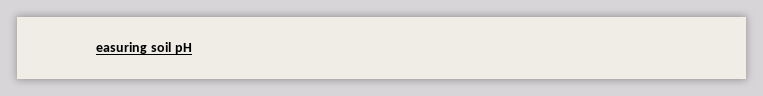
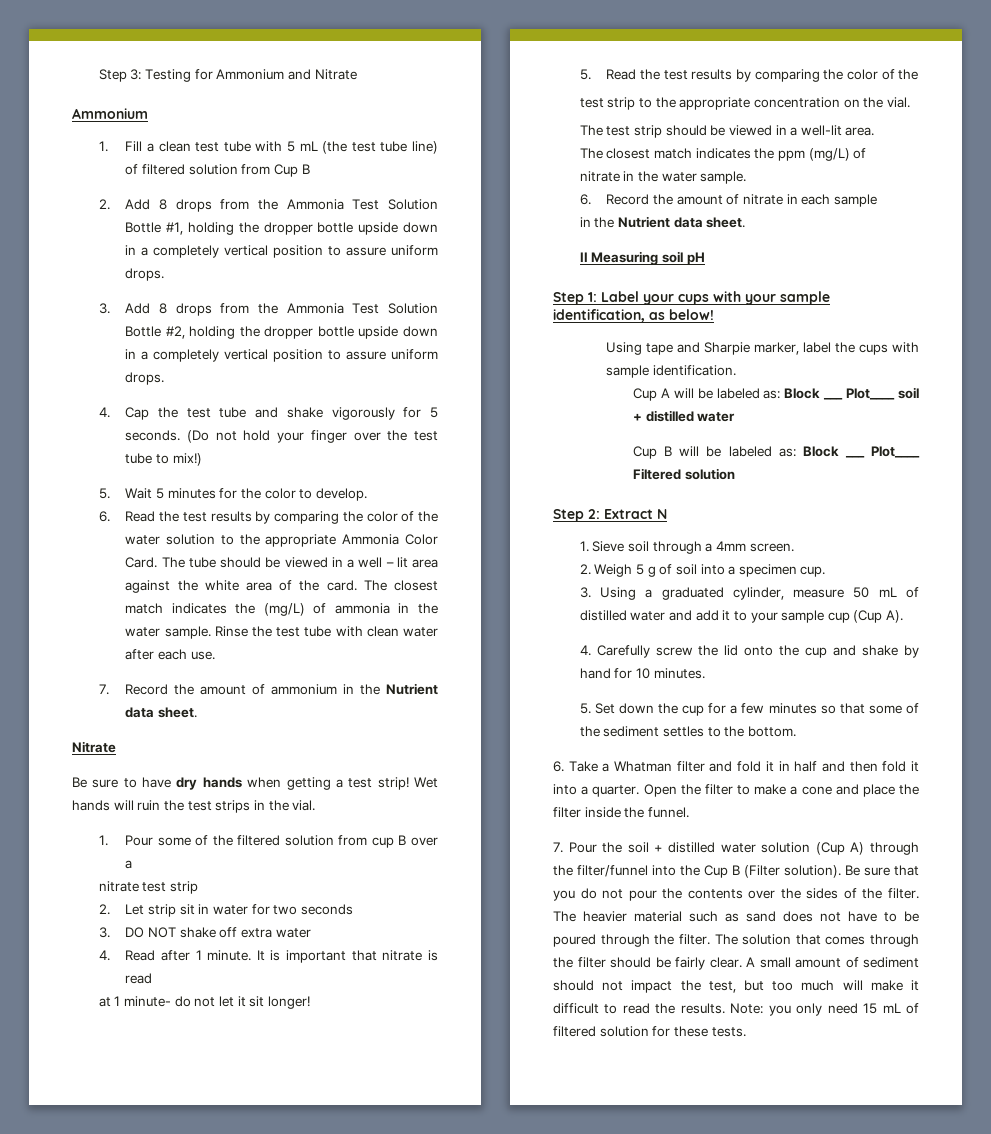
[96,42,192,54] easuring soil pH -> [98,69,357,82] [72,108,148,119] [98,141,438,154] [125,164,310,177] [98,199,438,212] [125,222,439,235] [125,245,438,258] [125,268,165,281] [98,303,438,316] [125,326,439,339] [125,349,438,362] [125,372,165,385] [98,407,438,420] [125,430,438,443] [125,453,202,466] [98,488,367,501] [98,511,439,524] [125,534,438,547] [125,557,439,568] [125,580,438,593] [125,603,439,616] [125,626,438,639] [125,649,215,660] [98,683,438,695] [125,707,197,718] [72,741,116,753] [72,777,439,790] [72,800,316,813] [98,835,438,848] [125,860,133,869] [98,881,198,894] [98,904,353,917] [98,927,311,938] [98,950,438,963] [125,973,153,984] [98,996,310,1009] [579,69,919,82] [579,97,910,110] [579,125,875,138] [579,148,867,161] [579,171,747,184] [579,194,877,207] [579,216,746,228] [579,251,705,265] [553,291,830,305] [553,309,714,322] [606,342,919,355] [606,365,736,378] [633,387,919,401] [633,410,736,422] [633,446,920,459] [633,468,735,480] [553,509,667,522] [579,541,794,554] [579,564,826,577] [579,587,919,600] [579,610,904,623] [579,645,919,658] [579,668,705,679] [579,703,919,716] [579,726,796,737] [553,761,919,772] [553,784,919,797] [553,807,689,818] [553,842,919,855] [553,865,919,878] [553,888,919,901] [553,911,919,922] [553,934,919,947] [553,957,919,970] [553,980,919,993] [553,1003,919,1016] [553,1026,746,1037] Step 3: Testing for Ammonium and Nitrate // Ammonium // 1. Fill a clean test tube with 5 mL (the test tube line) of filtered solution from Cup B // 2. Add 8 drops from the Ammonia Test Solution Bottle #1, holding the dropper bottle upside down in a completely vertical position to assure uniform drops. // 3. Add 8 drops from the Ammonia Test Solution Bottle #2, holding the dropper bottle upside down in a completely vertical position to assure uniform drops. // 4. Cap the test tube and shake vigorously for 5 seconds. (Do not hold your finger over the test tube to mix!) // 5. Wait 5 minutes for the color to develop. // 6. Read the test results by comparing the color of the water solution to the appropriate Ammonia Color Card. The tube should be viewed in a well – lit area against the white area of the card. The closest match indicates the (mg/L) of ammonia in the water sample. Rinse the test tube with clean water after each use. // 7. Record the amount of ammonium in the Nutrient data sheet. // Nitrate // Be sure to have dry hands when getting a test strip! Wet hands will ruin the test strips in the vial. // 1. Pour some of the filtered solution from cup B over a // nitrate test strip // 2. Let strip sit in water for two seconds // 3. DO NOT shake off extra water // 4. Read after 1 minute. It is important that nitrate is read // at 1 minute- do not let it sit longer! // 5. Read the test results by comparing the color of the // test strip to the appropriate concentration on the vial. // The test strip should be viewed in a well-lit area. // The closest match indicates the ppm (mg/L) of // nitrate in the water sample. // 6. Record the amount of nitrate in each sample // in the Nutrient data sheet. // II Measuring soil pH // Step 1: Label your cups with your sample identification, as below! // Using tape and Sharpie marker, label the cups with sample identification. // Cup A will be labeled as: Block ___ Plot____ soil + distilled water // Cup B will be labeled as: Block ___ Plot____ Filtered solution // Step 2: Extract N // 1. Sieve soil through a 4mm screen. // 2. Weigh 5 g of soil into a specimen cup. // 3. Using a graduated cylinder, measure 50 mL of distilled water and add it to your sample cup (Cup A). // 4. Carefully screw the lid onto the cup and shake by hand for 10 minutes. // 5. Set down the cup for a few minutes so that some of the sediment settles to the bottom. // 6. Take a Whatman filter and fold it in half and then fold it into a quarter. Open the filter to make a cone and place the filter inside the funnel. // 7. Pour the soil + distilled water solution (Cup A) through the filter/funnel into the Cup B (Filter solution). Be sure that you do not pour the contents over the sides of the filter. The heavier material such as sand does not have to be poured through the filter. The solution that comes through the filter should be fairly clear. A small amount of sediment should not impact the test, but too much will make it difficult to read the results. Note: you only need 15 mL of filtered solution for these tests.

